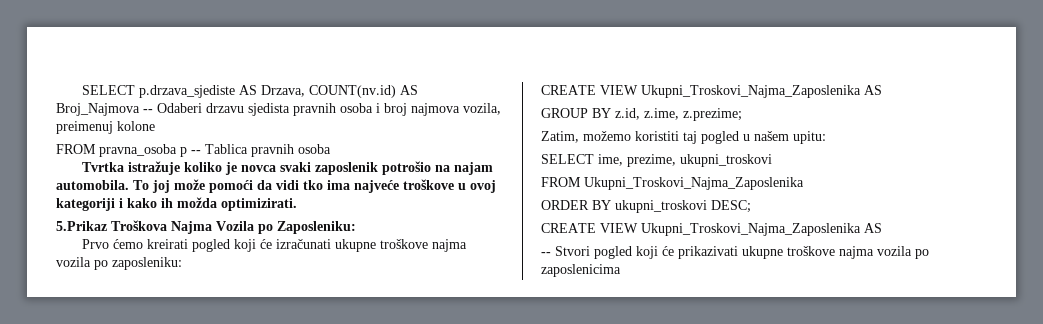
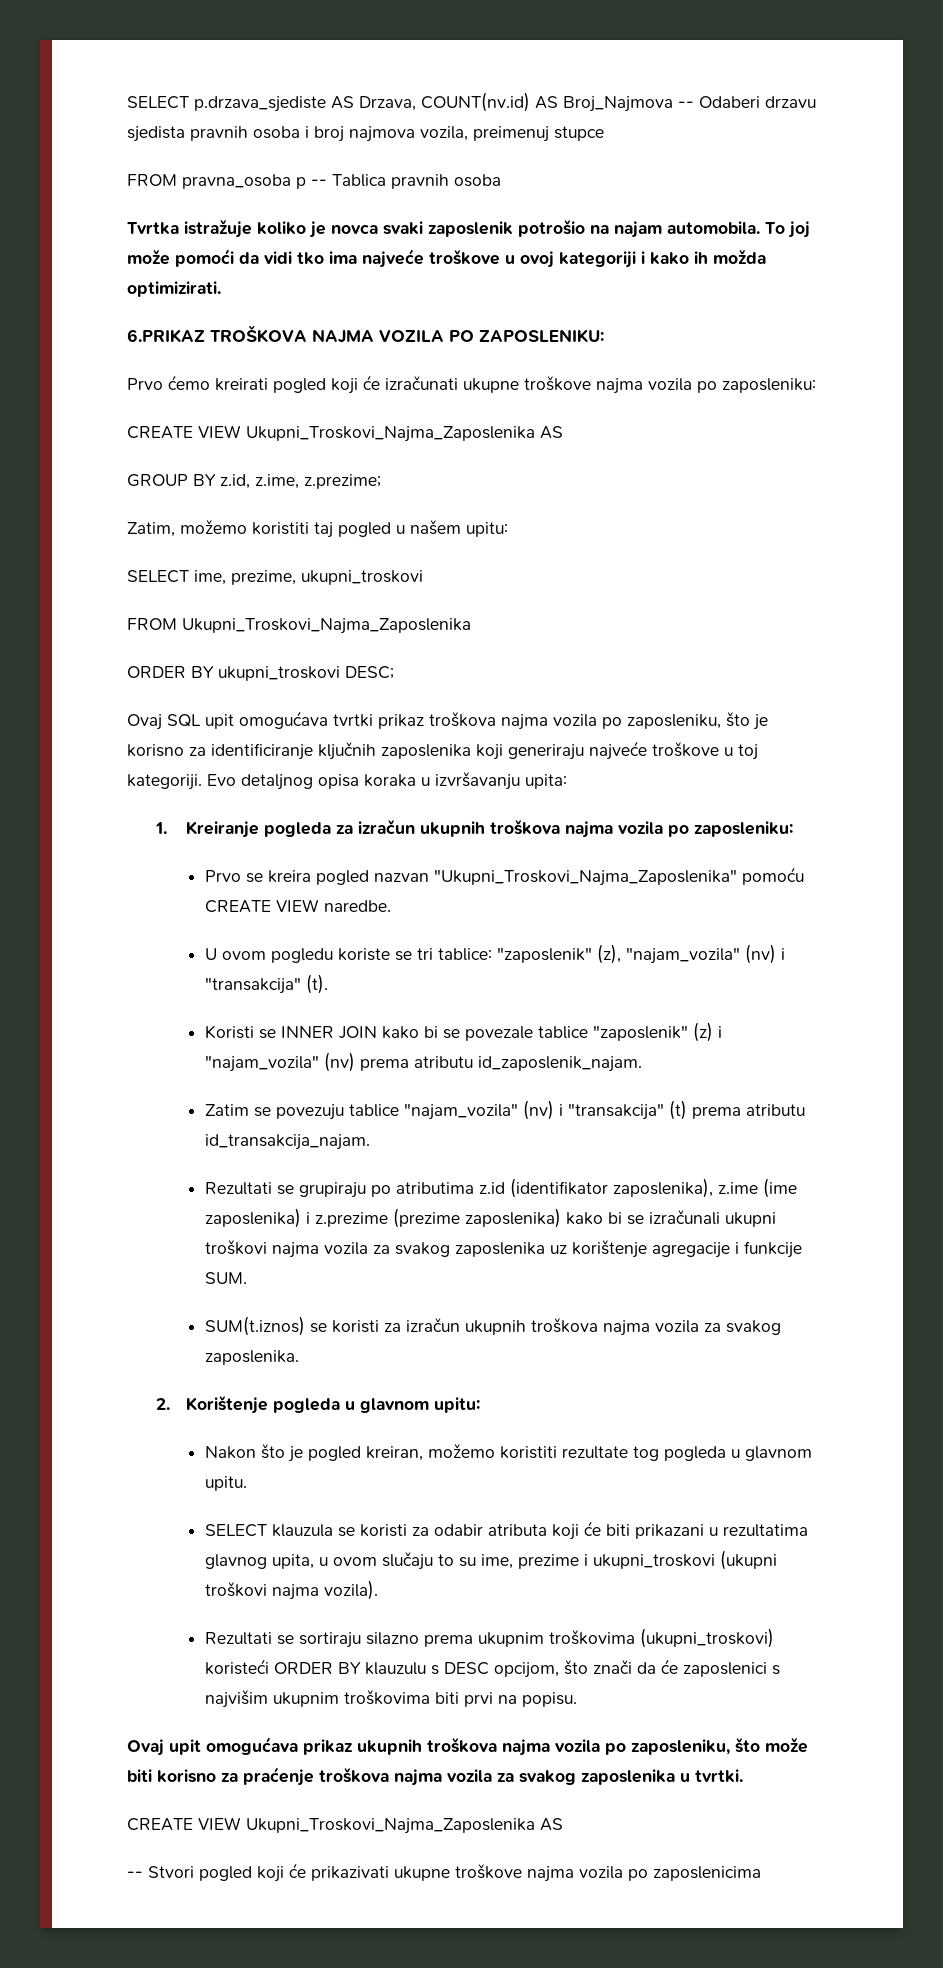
[117,121,155,131] kolone -> [554,126,604,141] stupce
[56,220,356,234] 5.Prikaz Troškova Najma Vozila po Zaposleniku: -> [127,325,604,343] 6.PRIKAZ TROŠKOVA NAJMA VOZILA PO ZAPOSLENIKU:
(751, 206) none -> [127,711,768,730] [127,741,758,760] [127,772,567,790] [155,819,793,838] [205,867,805,886] [205,899,392,913] [205,944,786,964] [205,974,329,994] [205,1022,723,1042] [205,1052,643,1072] [205,1100,806,1120] [205,1134,371,1150] [205,1178,798,1198] [205,1208,777,1228] [205,1240,803,1258] [205,1272,248,1284] [205,1316,782,1336] [205,1350,300,1365] [156,1395,480,1414] [205,1443,813,1462] [205,1476,248,1491] [205,1521,809,1540] [205,1550,778,1570] [205,1580,379,1600] [205,1628,775,1648] [205,1659,781,1678] [205,1690,578,1708] [127,1737,808,1756] [127,1767,743,1786] // Ovaj SQL upit omogućava tvrtki prikaz troškova najma vozila po zaposleniku, što je korisno za identificiranje ključnih zaposlenika koji generiraju najveće troškove u toj kategoriji. Evo detaljnog opisa koraka u izvršavanju upita: // 1. Kreiranje pogleda za izračun ukupnih troškova najma vozila po zaposleniku: // Prvo se kreira pogled nazvan "Ukupni_Troskovi_Najma_Zaposlenika" pomoću CREATE VIEW naredbe. // U ovom pogledu koriste se tri tablice: "zaposlenik" (z), "najam_vozila" (nv) i "transakcija" (t). // Koristi se INNER JOIN kako bi se povezale tablice "zaposlenik" (z) i "najam_vozila" (nv) prema atributu id_zaposlenik_najam. // Zatim se povezuju tablice "najam_vozila" (nv) i "transakcija" (t) prema atributu id_transakcija_najam. // Rezultati se grupiraju po atributima z.id (identifikator zaposlenika), z.ime (ime zaposlenika) i z.prezime (prezime zaposlenika) kako bi se izračunali ukupni troškovi najma vozila za svakog zaposlenika uz korištenje agregacije i funkcije SUM. // SUM(t.iznos) se koristi za izračun ukupnih troškova najma vozila za svakog zaposlenika. // 2. Korištenje pogleda u glavnom upitu: // Nakon što je pogled kreiran, možemo koristiti rezultate tog pogleda u glavnom upitu. // SELECT klauzula se koristi za odabir atributa koji će biti prikazani u rezultatima glavnog upita, u ovom slučaju to su ime, prezime i ukupni_troskovi (ukupni troškovi najma vozila). // Rezultati se sortiraju silazno prema ukupnim troškovima (ukupni_troskovi) koristeći ORDER BY klauzulu s DESC opcijom, što znači da će zaposlenici s najvišim ukupnim troškovima biti prvi na popisu. // Ovaj upit omogućava prikaz ukupnih troškova najma vozila po zaposleniku, što može biti korisno za praćenje troškova najma vozila za svakog zaposlenika u tvrtki.

